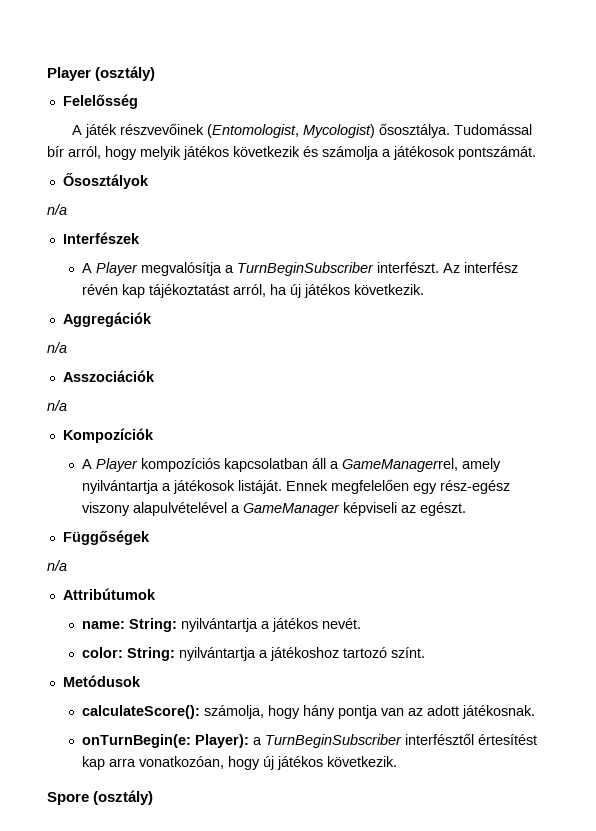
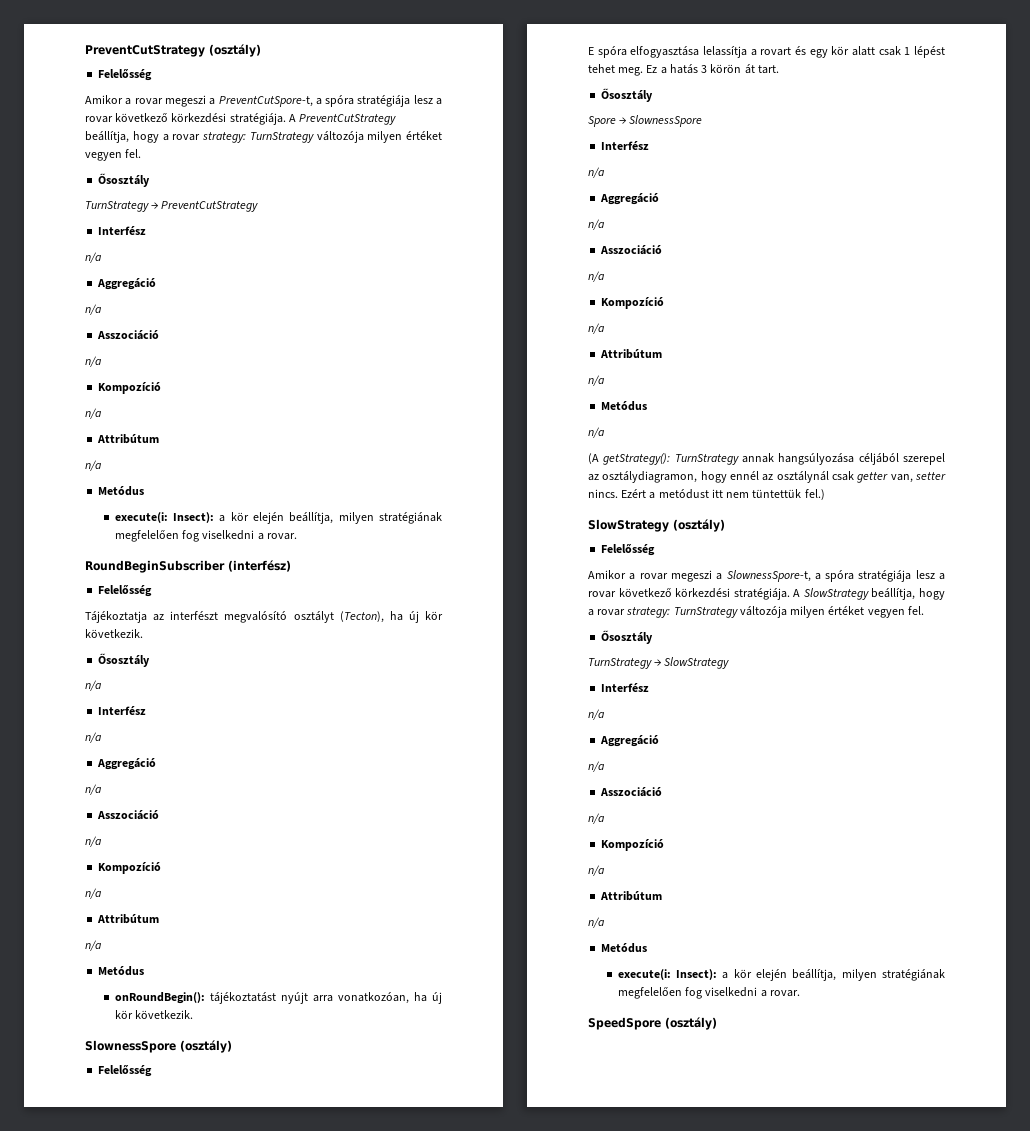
[47,66,156,81] [62,94,138,109] [71,123,532,138] [47,146,536,160] [62,172,149,189] [47,204,67,215] [62,232,140,244] [81,262,518,276] [81,284,424,298] [62,312,152,327] [47,342,67,353] [62,370,155,382] [47,400,67,411] [62,428,154,443] [81,458,501,472] [81,479,510,494] [81,502,466,516] [62,530,150,545] [47,560,67,571] [62,588,156,600] [81,618,361,632] [81,647,425,661] [62,675,141,687] [81,705,535,719] [81,733,537,748] [81,756,397,770] [47,792,89,805] Player (osztály) // Felelősség // A játék részvevőinek (Entomologist, Mycologist) ősosztálya. Tudomással bír arról, hogy melyik játékos következik és számolja a játékosok pontszámát. // Ősosztályok // n/a // Interfészek // A Player megvalósítja a TurnBeginSubscriber interfészt. Az interfész révén kap tájékoztatást arról, ha új játékos következik. // Aggregációk // n/a // Asszociációk // n/a // Kompozíciók // A Player kompozíciós kapcsolatban áll a GameManagerrel, amely nyilvántartja a játékosok listáját. Ennek megfelelően egy rész-egész viszony alapulvételével a GameManager képviseli az egészt. // Függőségek // n/a // Attribútumok // name: String: nyilvántartja a játékos nevét. // color: String: nyilvántartja a játékoshoz tartozó színt. // Metódusok // calculateScore(): számolja, hogy hány pontja van az adott játékosnak. // onTurnBegin(e: Player): a TurnBeginSubscriber interfésztől értesítést kap arra vonatkozóan, hogy új játékos következik. // Spore -> [85,44,261,57] [98,69,153,81] [85,95,443,107] [85,113,397,125] [85,131,442,143] [85,149,142,161] [98,173,151,187] [85,201,259,212] [98,226,147,235] [85,252,102,263] [97,278,157,290] [85,304,102,315] [97,330,160,340] [85,356,102,367] [98,382,162,394] [85,408,102,419] [97,434,160,444] [85,460,102,471] [98,486,145,496] [114,512,442,524] [114,530,297,542] [85,560,291,573] [98,585,153,597] [85,611,443,623] [85,629,143,638] [98,653,151,667] [85,680,102,691] [98,706,147,715] [85,732,102,743] [97,758,157,770] [85,784,102,795] [97,810,160,820] [85,836,102,847] [98,862,162,874] [85,888,102,899] [97,914,160,924] [85,940,102,951] [98,966,145,976] [114,992,442,1004] [114,1010,194,1019] [85,1040,232,1053] [98,1065,153,1077] [588,46,945,58] [588,64,779,76] [601,88,654,102] [588,115,703,127] [601,141,650,150] [588,167,605,178] [600,193,660,205] [588,219,605,230] [600,245,663,255] [588,271,605,282] [601,297,665,309] [588,323,605,334] [600,349,663,359] [588,375,605,386] [601,401,648,411] [588,427,605,438] [588,453,945,465] [588,471,946,483] [588,489,825,500] [588,519,725,532] [601,544,656,556] [588,570,945,582] [588,588,945,600] [588,606,924,618] [601,630,654,644] [588,657,730,669] [601,683,650,692] [588,709,605,720] [600,735,660,747] [588,761,605,772] [600,787,663,797] [588,813,605,824] [601,839,665,851] [588,865,605,876] [600,891,663,901] [588,917,605,928] [601,943,648,953] [617,969,945,981] [617,987,800,999] [588,1017,661,1030] PreventCutStrategy (osztály) // Felelősség // Amikor a rovar megeszi a PreventCutSpore-t, a spóra stratégiája lesz a rovar következő körkezdési stratégiája. A PreventCutStrategy beállítja, hogy a rovar strategy: TurnStrategy változója milyen értéket vegyen fel. // Ősosztály // TurnStrategy → PreventCutStrategy // Interfész // n/a // Aggregáció // n/a // Asszociáció // n/a // Kompozíció // n/a // Attribútum // n/a // Metódus // execute(i: Insect): a kör elején beállítja, milyen stratégiának megfelelően fog viselkedni a rovar. // RoundBeginSubscriber (interfész) // Felelősség // Tájékoztatja az interfészt megvalósító osztályt (Tecton), ha új kör következik. // Ősosztály // n/a // Interfész // n/a // Aggregáció // n/a // Asszociáció // n/a // Kompozíció // n/a // Attribútum // n/a // Metódus // onRoundBegin(): tájékoztatást nyújt arra vonatkozóan, ha új kör következik. // SlownessSpore (osztály) // Felelősség // E spóra elfogyasztása lelassítja a rovart és egy kör alatt csak 1 lépést tehet meg. Ez a hatás 3 körön át tart. // Ősosztály // Spore → SlownessSpore // Interfész // n/a // Aggregáció // n/a // Asszociáció // n/a // Kompozíció // n/a // Attribútum // n/a // Metódus // n/a // (A getStrategy(): TurnStrategy annak hangsúlyozása céljából szerepel az osztálydiagramon, hogy ennél az osztálynál csak getter van, setter nincs. Ezért a metódust itt nem tüntettük fel.) // SlowStrategy (osztály) // Felelősség // Amikor a rovar megeszi a SlownessSpore-t, a spóra stratégiája lesz a rovar következő körkezdési stratégiája. A SlowStrategy beállítja, hogy a rovar strategy: TurnStrategy változója milyen értéket vegyen fel. // Ősosztály // TurnStrategy → SlowStrategy // Interfész // n/a // Aggregáció // n/a // Asszociáció // n/a // Kompozíció // n/a // Attribútum // n/a // Metódus // execute(i: Insect): a kör elején beállítja, milyen stratégiának megfelelően fog viselkedni a rovar. // SpeedSpore

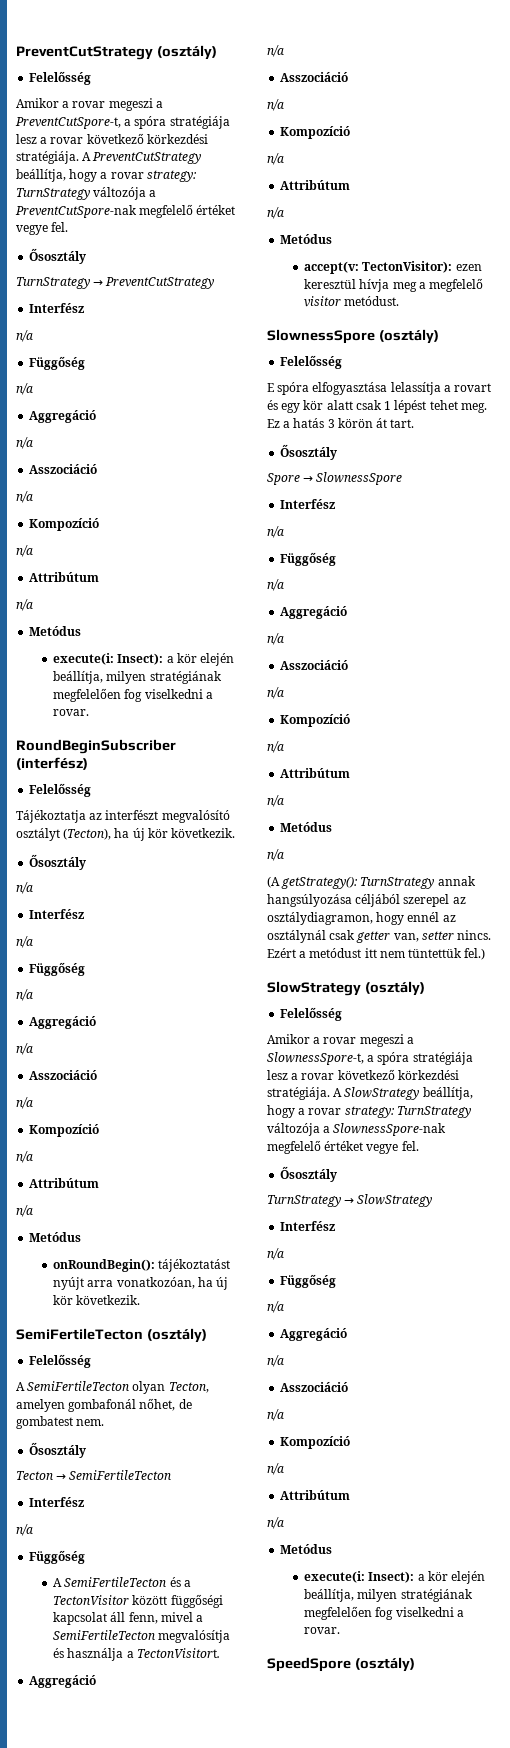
[367,131,442,143] [85,152,122,161] milyen értéket vegyen -> [149,190,157,197] [15,204,236,218] [16,225,48,235] a PreventCutSpore-nak megfelelő értéket vegye
(102, 257) none -> [29,356,86,370] [16,383,33,395] // Függőség // n/a
(102, 737) none -> [29,962,86,976] [16,989,33,1001] // Függőség // n/a
(194, 1014) none -> [16,1328,207,1343] [29,1354,92,1368] [16,1381,209,1394] [16,1398,192,1412] [16,1416,105,1429] [29,1442,87,1458] [16,1470,172,1480] [29,1497,85,1507] [16,1524,33,1536] [29,1550,86,1564] [53,1577,191,1587] [53,1594,223,1608] [53,1612,204,1625] [53,1630,231,1643] [53,1648,220,1661] [29,1675,97,1688] [267,45,284,57] [280,72,349,82] [267,99,284,111] [280,126,351,139] [267,153,284,165] [280,180,351,190] [267,207,284,219] [280,234,333,244] [304,261,482,274] [304,278,484,292] [304,296,400,307] // SemiFertileTecton (osztály) // Felelősség // A SemiFertileTecton olyan Tecton, amelyen gombafonál nőhet, de gombatest nem. // Ősosztály // Tecton → SemiFertileTecton // Interfész // n/a // Függőség // A SemiFertileTecton és a TectonVisitor között függőségi kapcsolat áll fenn, mivel a SemiFertileTecton megvalósítja és használja a TectonVisitort. // Aggregáció // n/a // Asszociáció // n/a // Kompozíció // n/a // Attribútum // n/a // Metódus // accept(v: TectonVisitor): ezen keresztül hívja meg a megfelelő visitor metódust.
(605, 172) none -> [280,552,337,566] [267,579,284,591] // Függőség // n/a
[790,606,905,618] milyen értéket vegyen -> [323,1123,447,1136] [267,1140,399,1154] a SlownessSpore-nak megfelelő értéket vegye
(605, 714) none -> [280,1274,337,1288] [267,1301,284,1313] // Függőség // n/a

